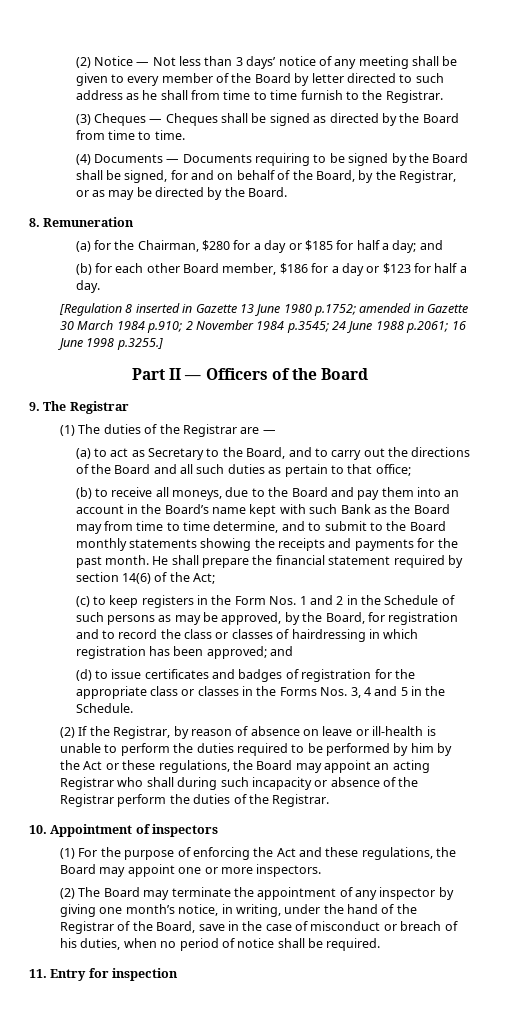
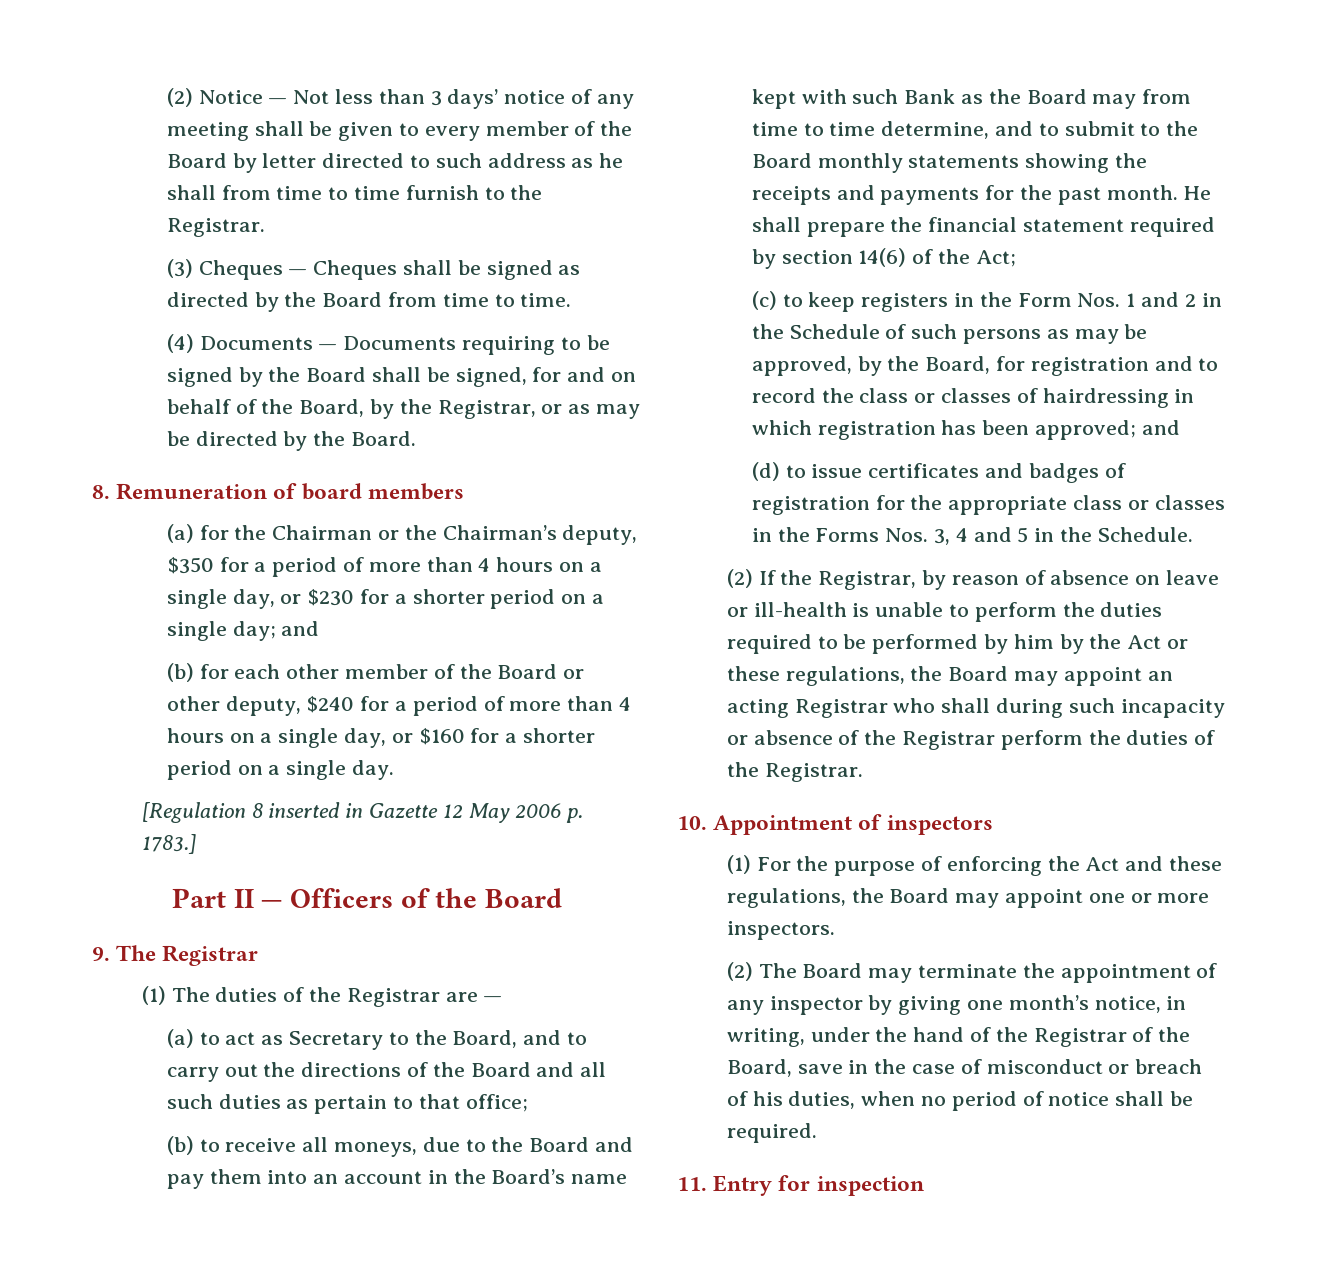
(135, 222) none -> [273,483,464,500] of board members
[137,240,390,253] Chairman, $280 for a day or $185 for half a -> [272,525,638,545] [166,557,602,577] [166,589,604,609] [166,621,227,641] Chairman or the Chairman’s deputy, $350 for a period of more than 4 hours on a single day, or $230 for a shorter period on a single
[183,263,467,276] Board member, $186 for a day or $123 for half a -> [344,664,585,679] [166,696,631,716] [166,728,595,748] [166,760,347,780] member of the Board or other deputy, $240 for a period of more than 4 hours on a single day, or $160 for a shorter period on a single
[239,303,469,316] [60,320,466,333] [58,338,163,350] 13 June 1980 p.1752; amended in Gazette 30 March 1984 p.910; 2 November 1984 p.3545; 24 June 1988 p.2061; 16 June 1998 p.3255.] -> [442,803,584,823] [141,834,196,854] 12 May 2006 p. 1783.]

